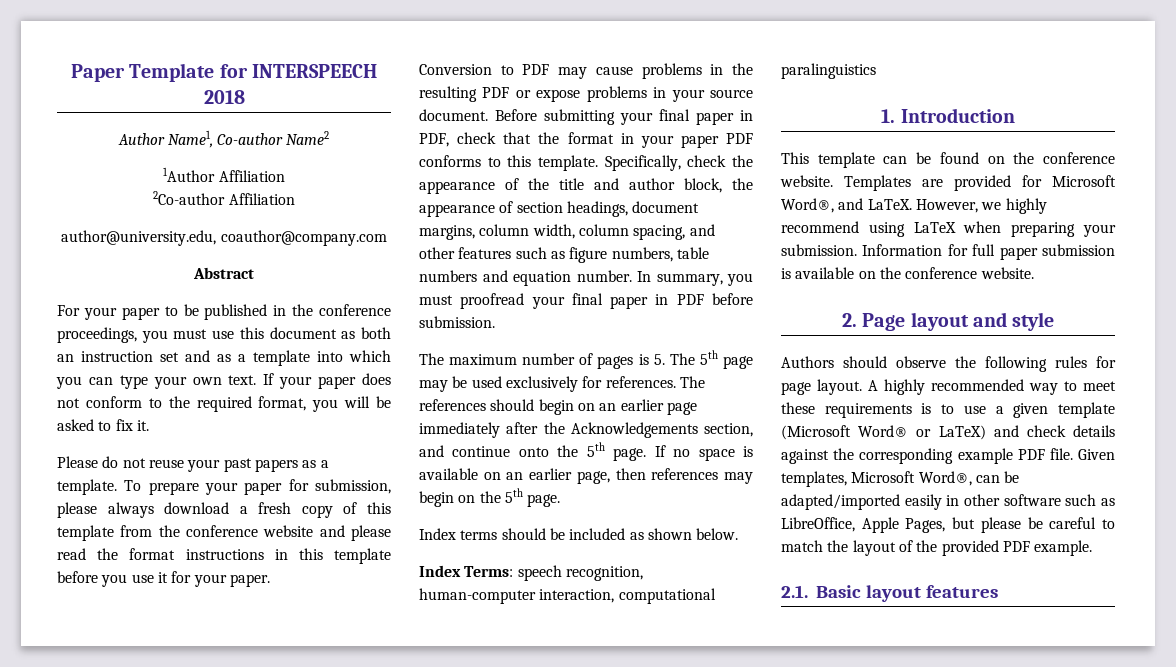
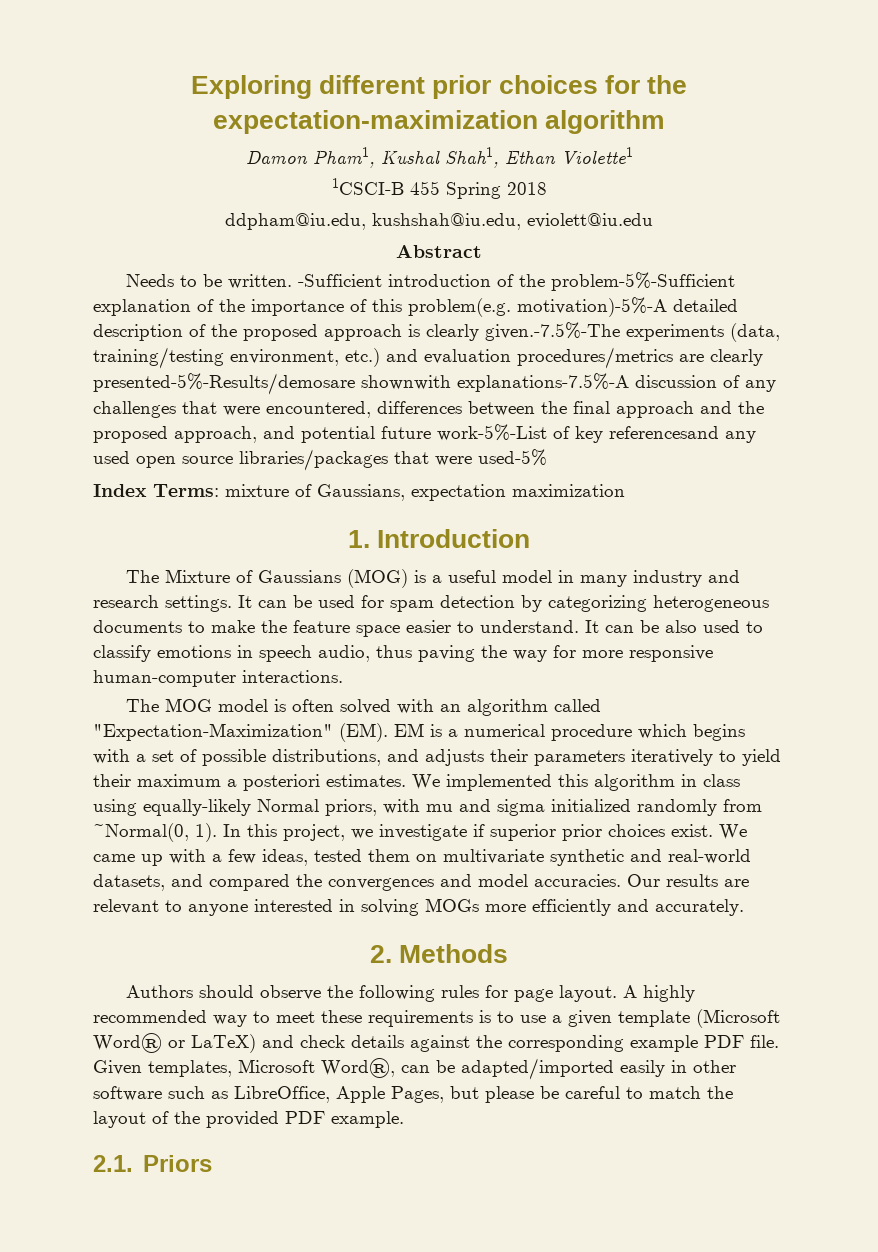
[70,63,378,82] [203,90,245,104] [117,130,330,148] [163,167,285,182] [153,191,295,205] [61,230,387,246] [193,267,254,279] [57,304,391,320] [57,327,391,343] [57,350,391,366] [56,373,391,389] [57,396,391,412] [57,419,149,431] [57,456,329,472] [57,479,391,495] [57,502,391,518] [57,525,391,541] [57,548,391,564] [57,571,270,587] [419,63,753,79] [419,86,753,102] [419,109,753,125] [419,132,753,148] [419,155,753,171] [419,178,753,194] [419,201,700,217] [419,224,715,240] [419,247,709,263] [419,270,753,286] [419,293,753,309] [419,316,495,328] [419,350,753,369] [419,376,705,392] [419,399,697,415] [419,422,753,438] [419,442,754,461] [419,468,753,484] [419,488,561,507] [419,528,739,540] [419,565,643,581] [419,588,716,604] [781,63,876,79] [881,108,1015,123] [781,152,1115,168] [780,175,1116,191] [781,198,1047,214] [781,221,1116,237] [781,244,1115,260] [781,267,1034,279] [841,312,1055,331] Paper Template for INTERSPEECH 2018 // Author Name1, Co-author Name2 // 1Author Affiliation // 2Co-author Affiliation // author@university.edu, coauthor@company.com // Abstract // For your paper to be published in the conference proceedings, you must use this document as both an instruction set and as a template into which you can type your own text. If your paper does not conform to the required format, you will be asked to fix it. // Please do not reuse your past papers as a template. To prepare your paper for submission, please always download a fresh copy of this template from the conference website and please read the format instructions in this template before you use it for your paper. // Conversion to PDF may cause problems in the resulting PDF or expose problems in your source document. Before submitting your final paper in PDF, check that the format in your paper PDF conforms to this template. Specifically, check the appearance of the title and author block, the appearance of section headings, document margins, column width, column spacing, and other features such as figure numbers, table numbers and equation number. In summary, you must proofread your final paper in PDF before submission. // The maximum number of pages is 5. The 5th page may be used exclusively for references. The references should begin on an earlier page immediately after the Acknowledgements section, and continue onto the 5th page. If no space is available on an earlier page, then references may begin on the 5th page. // Index terms should be included as shown below. // Index Terms: speech recognition, human-computer interaction, computational paralinguistics // 1. Introduction // This template can be found on the conference website. Templates are provided for Microsoft Word®, and LaTeX. However, we highly recommend using LaTeX when preparing your submission. Information for full paper submission is available on the conference website. // 2. Page layout and style -> [191,75,687,99] [212,110,666,134] [245,147,633,168] [331,178,547,199] [225,213,653,230] [396,245,482,258] [125,272,735,291] [93,297,738,317] [93,322,780,342] [93,347,763,369] [93,373,776,395] [93,401,764,418] [93,424,756,443] [93,449,547,471] [93,484,625,501] [347,529,531,548] [125,569,740,588] [93,595,769,612] [93,620,763,637] [93,645,713,662] [93,670,343,687] [125,698,601,716] [93,723,745,742] [93,749,781,766] [93,774,740,791] [93,799,762,816] [93,823,747,842] [93,849,751,866] [93,874,749,891] [93,898,744,916] [369,944,509,963] Exploring different prior choices for the expectation-maximization algorithm // Damon Pham1, Kushal Shah1, Ethan Violette1 // 1CSCI-B 455 Spring 2018 // ddpham@iu.edu, kushshah@iu.edu, eviolett@iu.edu // Abstract // Needs to be written. -Sufficient introduction of the problem-5%-Sufficient explanation of the importance of this problem(e.g. motivation)-5%-A detailed description of the proposed approach is clearly given.-7.5%-The experiments (data, training/testing environment, etc.) and evaluation procedures/metrics are clearly presented-5%-Results/demosare shownwith explanations-7.5%-A discussion of any challenges that were encountered, differences between the final approach and the proposed approach, and potential future work-5%-List of key referencesand any used open source libraries/packages that were used-5% // Index Terms: mixture of Gaussians, expectation maximization // 1. Introduction // The Mixture of Gaussians (MOG) is a useful model in many industry and research settings. It can be used for spam detection by categorizing heterogeneous documents to make the feature space easier to understand. It can be also used to classify emotions in speech audio, thus paving the way for more responsive human-computer interactions. // The MOG model is often solved with an algorithm called "Expectation-Maximization" (EM). EM is a numerical procedure which begins with a set of possible distributions, and adjusts their parameters iteratively to yield their maximum a posteriori estimates. We implemented this algorithm in class using equally-likely Normal priors, with mu and sigma initialized randomly from ~Normal(0, 1). In this project, we investigate if superior prior choices exist. We came up with a few ideas, tested them on multivariate synthetic and real-world datasets, and compared the convergences and model accuracies. Our results are relevant to anyone interested in solving MOGs more efficiently and accurately. // 2. Methods
[816,585,998,602] Basic layout features -> [142,1155,212,1172] Priors

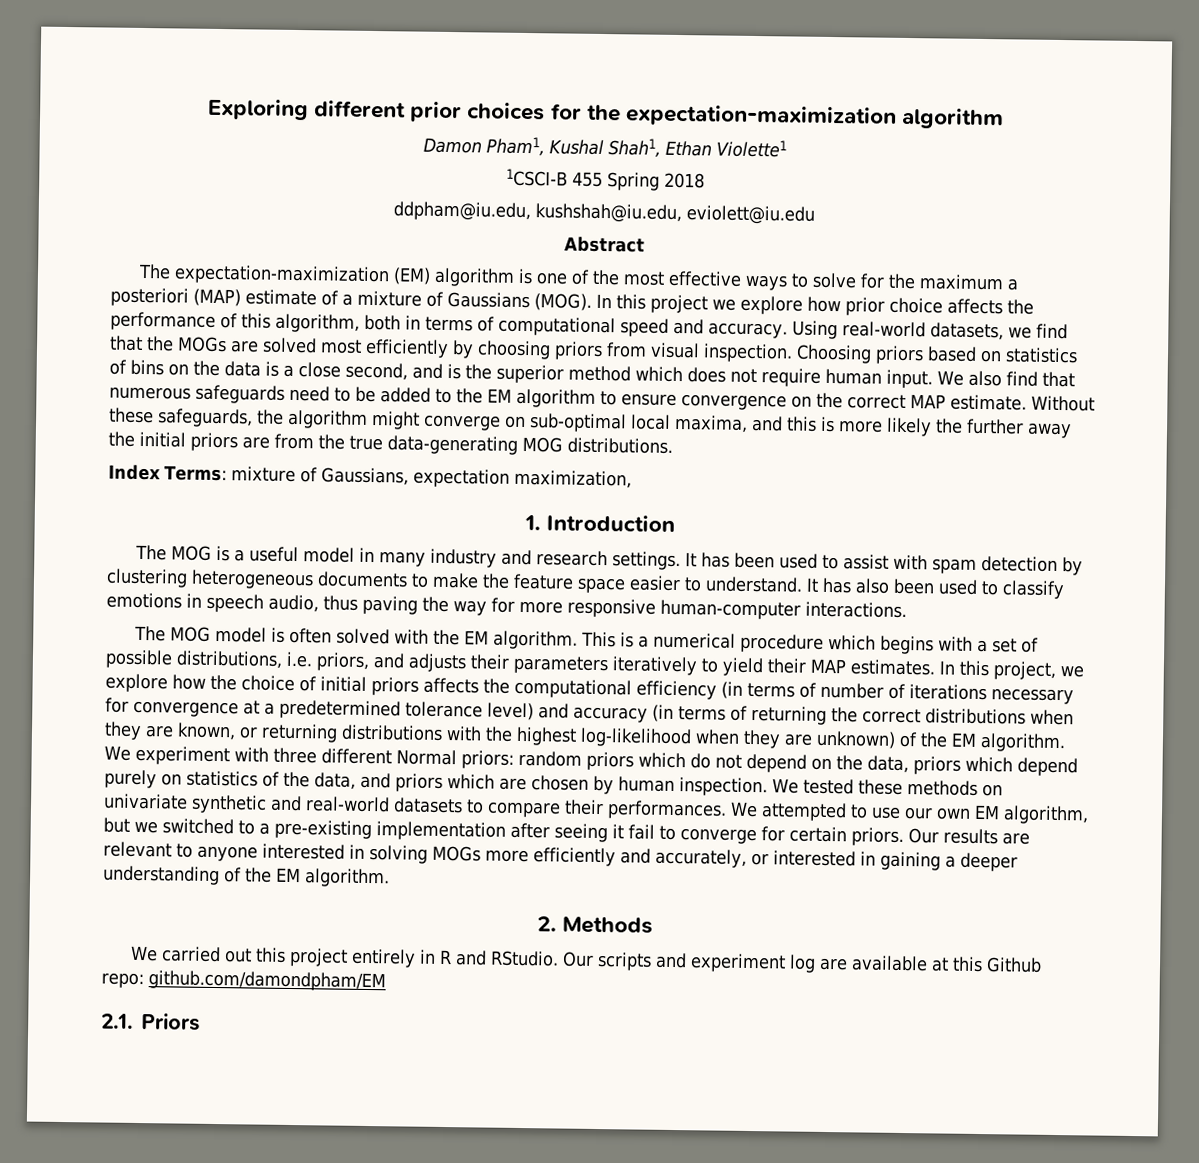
[125,272,735,291] [93,297,738,317] [93,322,780,342] [93,347,763,369] [93,373,776,395] [93,401,764,418] [93,424,756,443] [93,449,547,471] Needs to be written. -Sufficient introduction of the problem-5%-Sufficient explanation of the importance of this problem(e.g. motivation)-5%-A detailed description of the proposed approach is clearly given.-7.5%-The experiments (data, training/testing environment, etc.) and evaluation procedures/metrics are clearly presented-5%-Results/demosare shownwith explanations-7.5%-A discussion of any challenges that were encountered, differences between the final approach and the proposed approach, and potential future work-5%-List of key referencesand any used open source libraries/packages that were used-5% -> [138,263,1020,291] [110,287,1034,316] [110,311,1068,341] [109,335,1078,365] [109,359,1075,389] [109,384,1095,412] [109,407,1072,439] [108,431,673,455] The expectation-maximization (EM) algorithm is one of the most effective ways to solve for the maximum a posteriori (MAP) estimate of a mixture of Gaussians (MOG). In this project we explore how prior choice affects the performance of this algorithm, both in terms of computational speed and accuracy. Using real-world datasets, we find that the MOGs are solved most efficiently by choosing priors from visual inspection. Choosing priors based on statistics of bins on the data is a close second, and is the superior method which does not require human input. We also find that numerous safeguards need to be added to the EM algorithm to ensure convergence on the correct MAP estimate. Without these safeguards, the algorithm might converge on sub-optimal local maxima, and this is more likely the further away the initial priors are from the true data-generating MOG distributions.
[512,484,625,497] maximization -> [513,469,632,489] maximization,
[164,569,408,588] Mixture of Gaussians (MOG) -> [171,545,213,561] MOG
[258,595,384,608] can be used for -> [701,552,929,570] has been used to assist with
[548,595,647,612] categorizing -> [106,568,188,588] clustering
[605,620,697,633] can be also -> [822,577,935,595] has also been
[439,699,601,716] [93,723,424,742] an algorithm called "Expectation-Maximization" (EM). EM -> [433,629,617,650] the EM algorithm. This
(381, 757) none -> [286,651,370,671] i.e. priors,
[137,774,740,791] [93,799,762,816] [93,823,747,842] [93,849,751,866] [93,874,621,891] maximum a posteriori estimates. We implemented this algorithm in class using equally-likely Normal priors, with mu and sigma initialized randomly from ~Normal(0, 1). In this project, we investigate if superior prior choices exist. We came up with a few ideas, tested them on multivariate synthetic and real-world datasets, and compared the convergences and model accuracies. -> [810,658,1084,680] [105,673,1074,705] [105,697,1074,726] [104,721,1066,753] [104,745,1078,777] [104,769,1003,797] [103,793,1089,825] [103,817,904,847] MAP estimates. In this project, we explore how the choice of initial priors affects the computational efficiency (in terms of number of iterations necessary for convergence at a predetermined tolerance level) and accuracy (in terms of returning the correct distributions when they are known, or returning distributions with the highest log-likelihood when they are unknown) of the EM algorithm. We experiment with three different Normal priors: random priors which do not depend on the data, priors which depend purely on statistics of the data, and priors which are chosen by human inspection. We tested these methods on univariate synthetic and real-world datasets to compare their performances. We attempted to use our own EM algorithm, but we switched to a pre-existing implementation after seeing it fail to converge for certain priors.
[655,899,744,916] [369,944,509,963] [125,985,695,1002] [93,1009,780,1028] [93,1033,779,1053] [93,1058,736,1080] [93,1086,733,1103] [93,1111,404,1128] accurately. // 2. Methods // Authors should observe the following rules for page layout. A highly recommended way to meet these requirements is to use a given template (Microsoft Word® or LaTeX) and check details against the corresponding example PDF file. Given templates, Microsoft Word®, can be adapted/imported easily in other software such as LibreOffice, Apple Pages, but please be careful to match the layout of the provided PDF example. -> [655,848,1018,872] [103,865,390,888] [536,916,654,934] [130,945,1043,973] [101,970,386,992] accurately, or interested in gaining a deeper understanding of the EM algorithm. // 2. Methods // We carried out this project entirely in R and RStudio. Our scripts and experiment log are available at this Github repo: github.com/damondpham/EM

